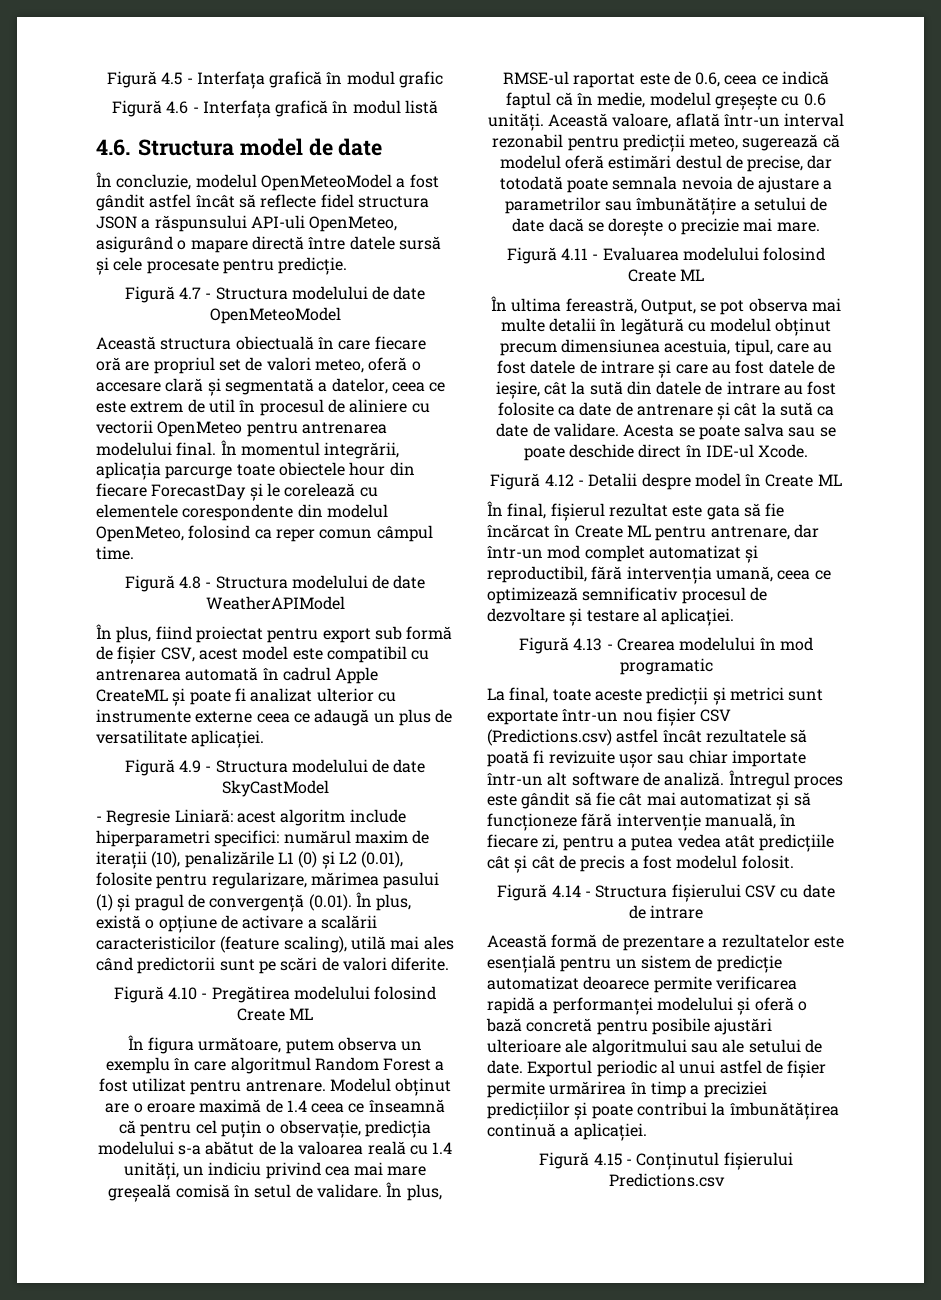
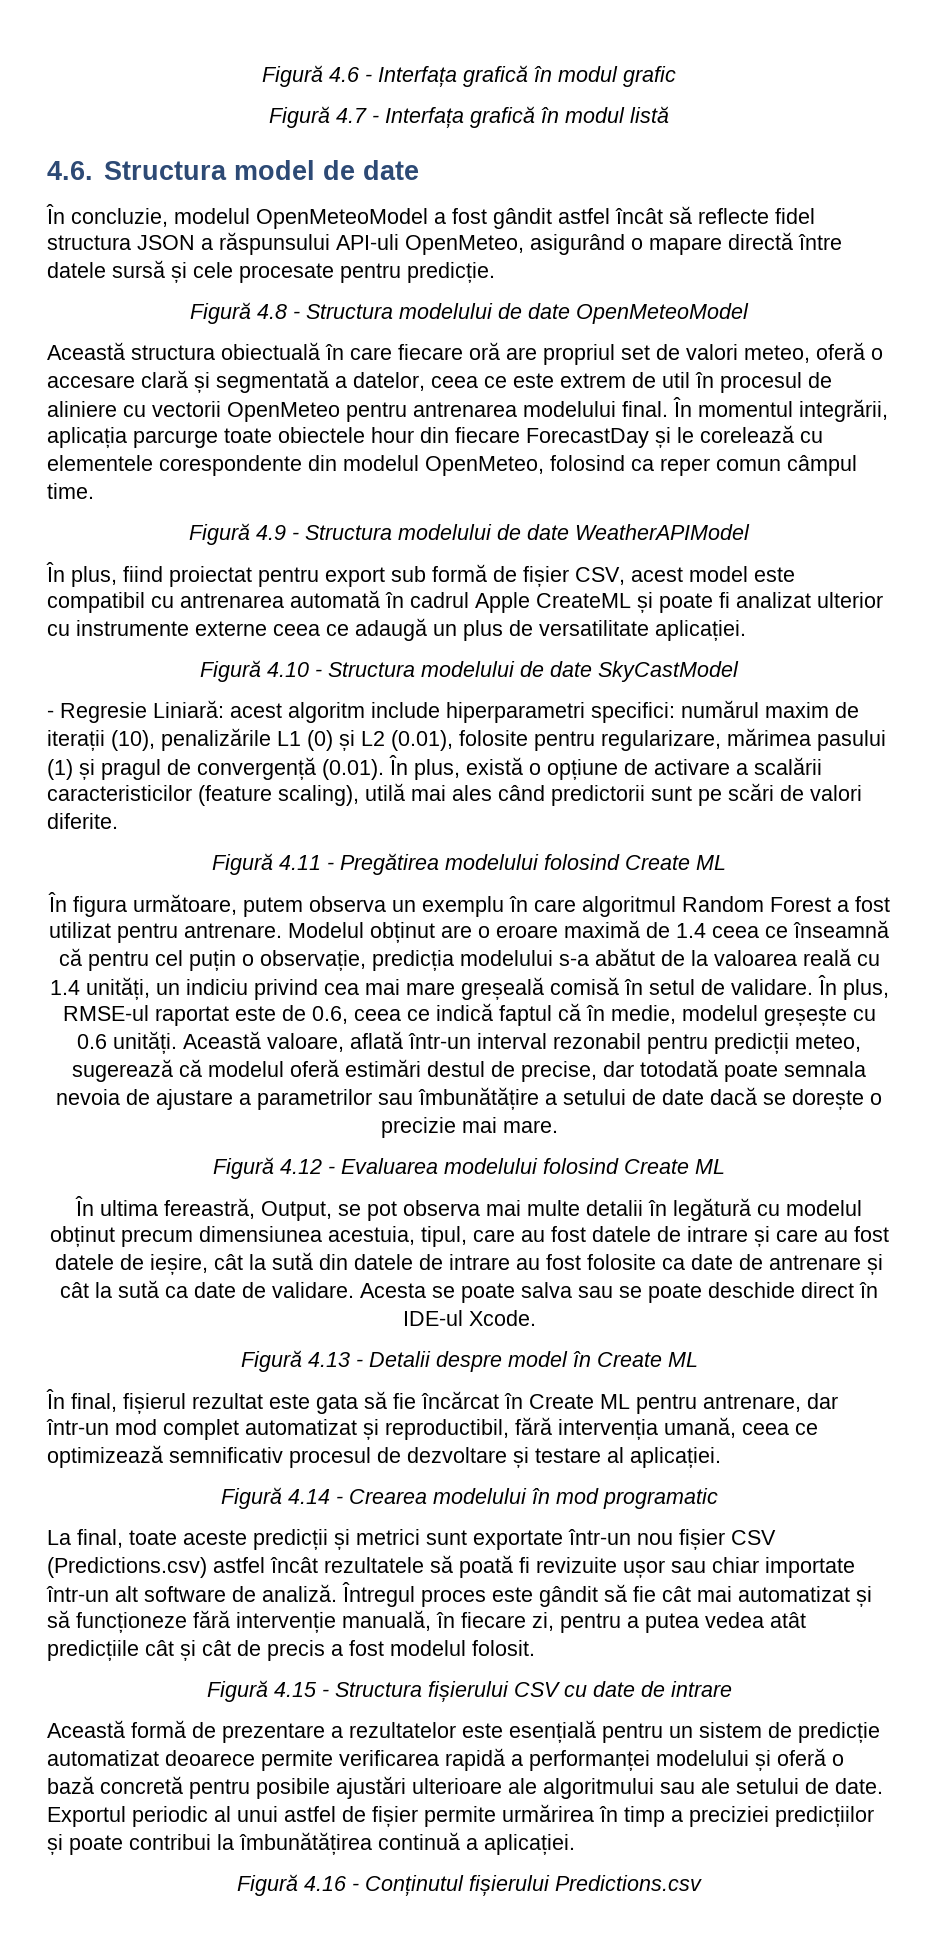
[106,71,183,88] Figură 4.5 -> [262,65,359,87] Figură 4.6
[166,101,189,114] 4.6 -> [336,108,367,123] 4.7
[178,287,201,299] 4.7 -> [257,304,287,319] 4.8
[178,576,201,589] 4.8 -> [256,525,286,540] 4.9
[178,760,201,773] 4.9 -> [267,662,309,677] 4.10
[168,987,198,1000] 4.10 -> [279,855,321,870] 4.11
[561,248,589,260] 4.11 -> [280,1159,322,1174] 4.12
[544,474,574,486] 4.12 -> [307,1352,350,1367] 4.13
[573,638,603,651] 4.13 -> [287,1489,330,1504] 4.14
[551,885,581,897] 4.14 -> [273,1682,317,1697] 4.15
[593,1153,622,1166] 4.15 -> [304,1876,346,1891] 4.16

